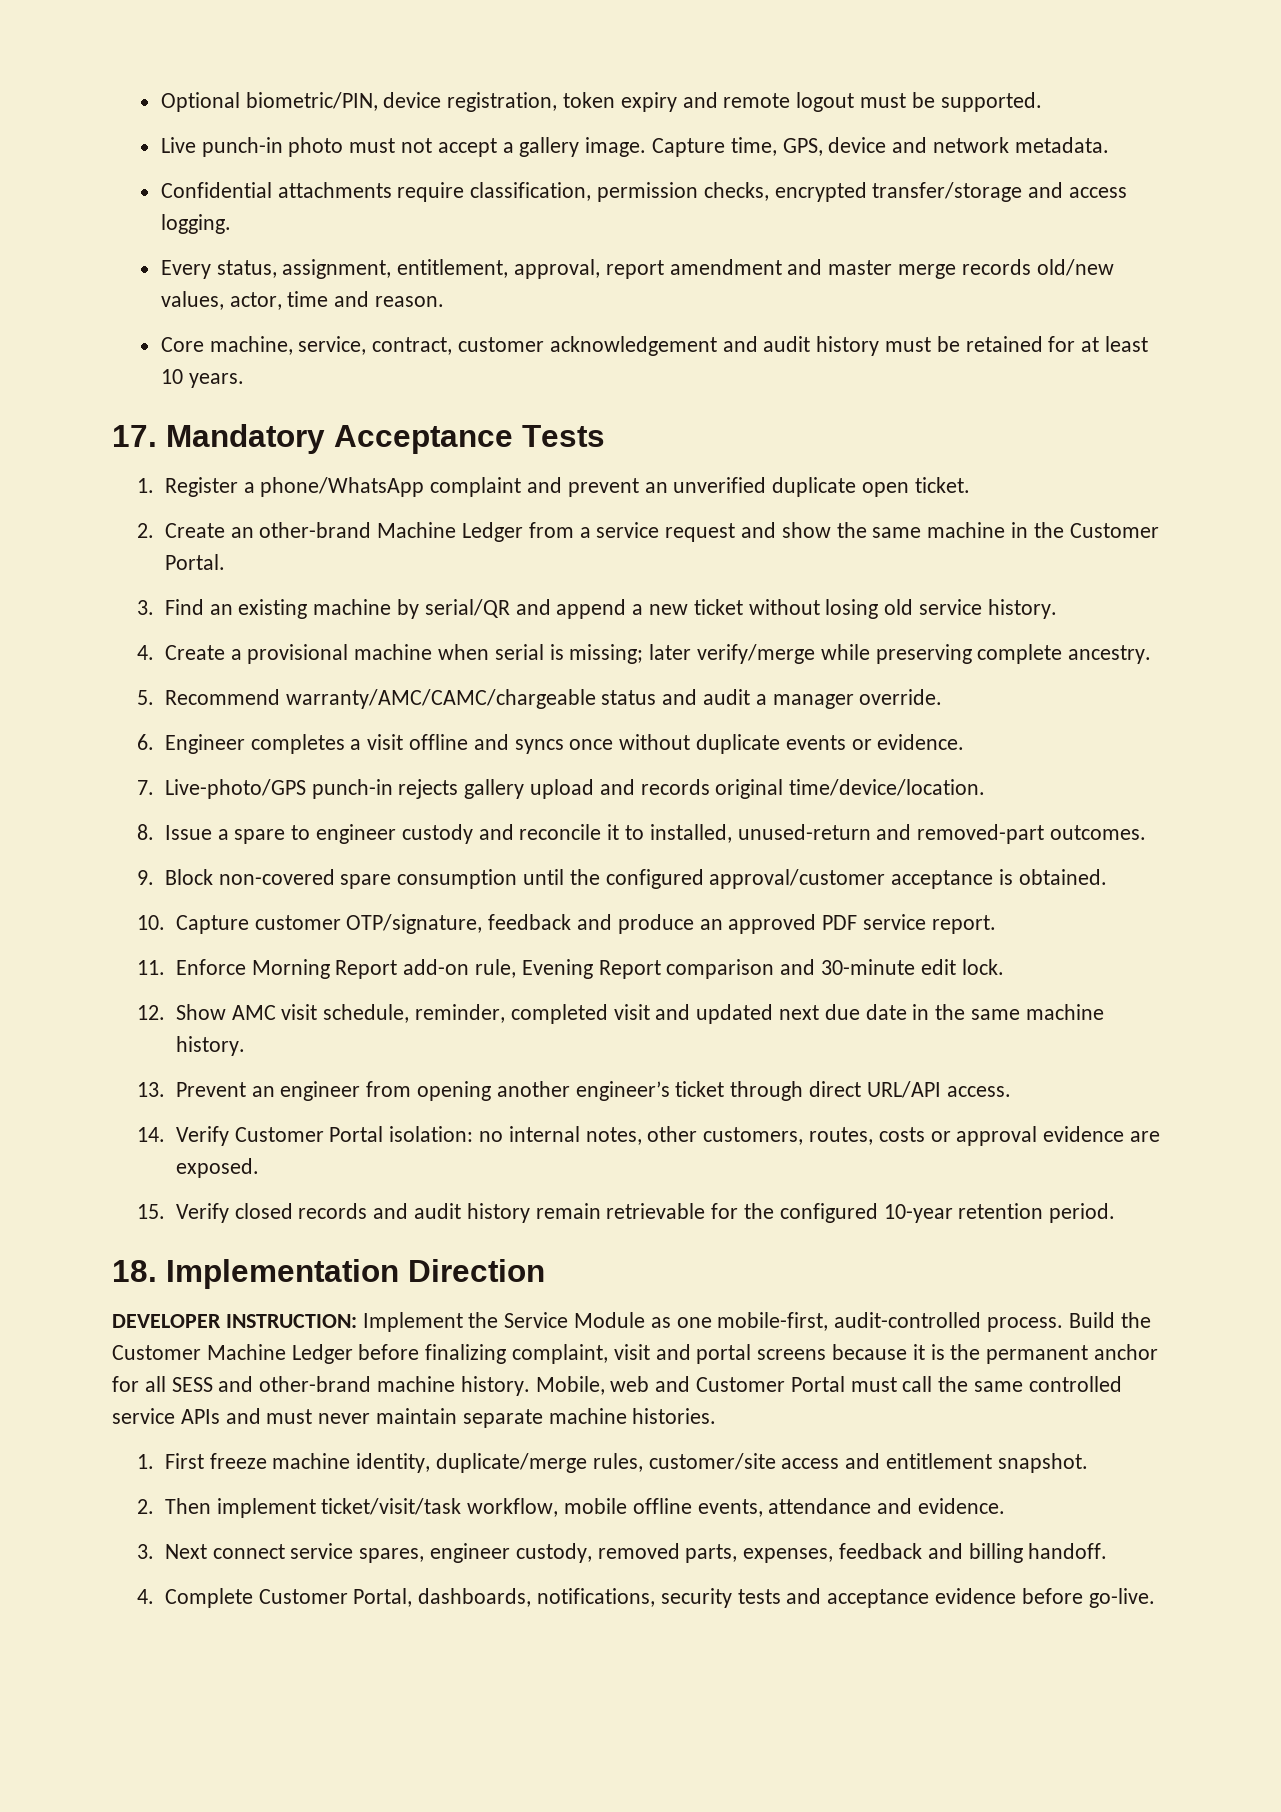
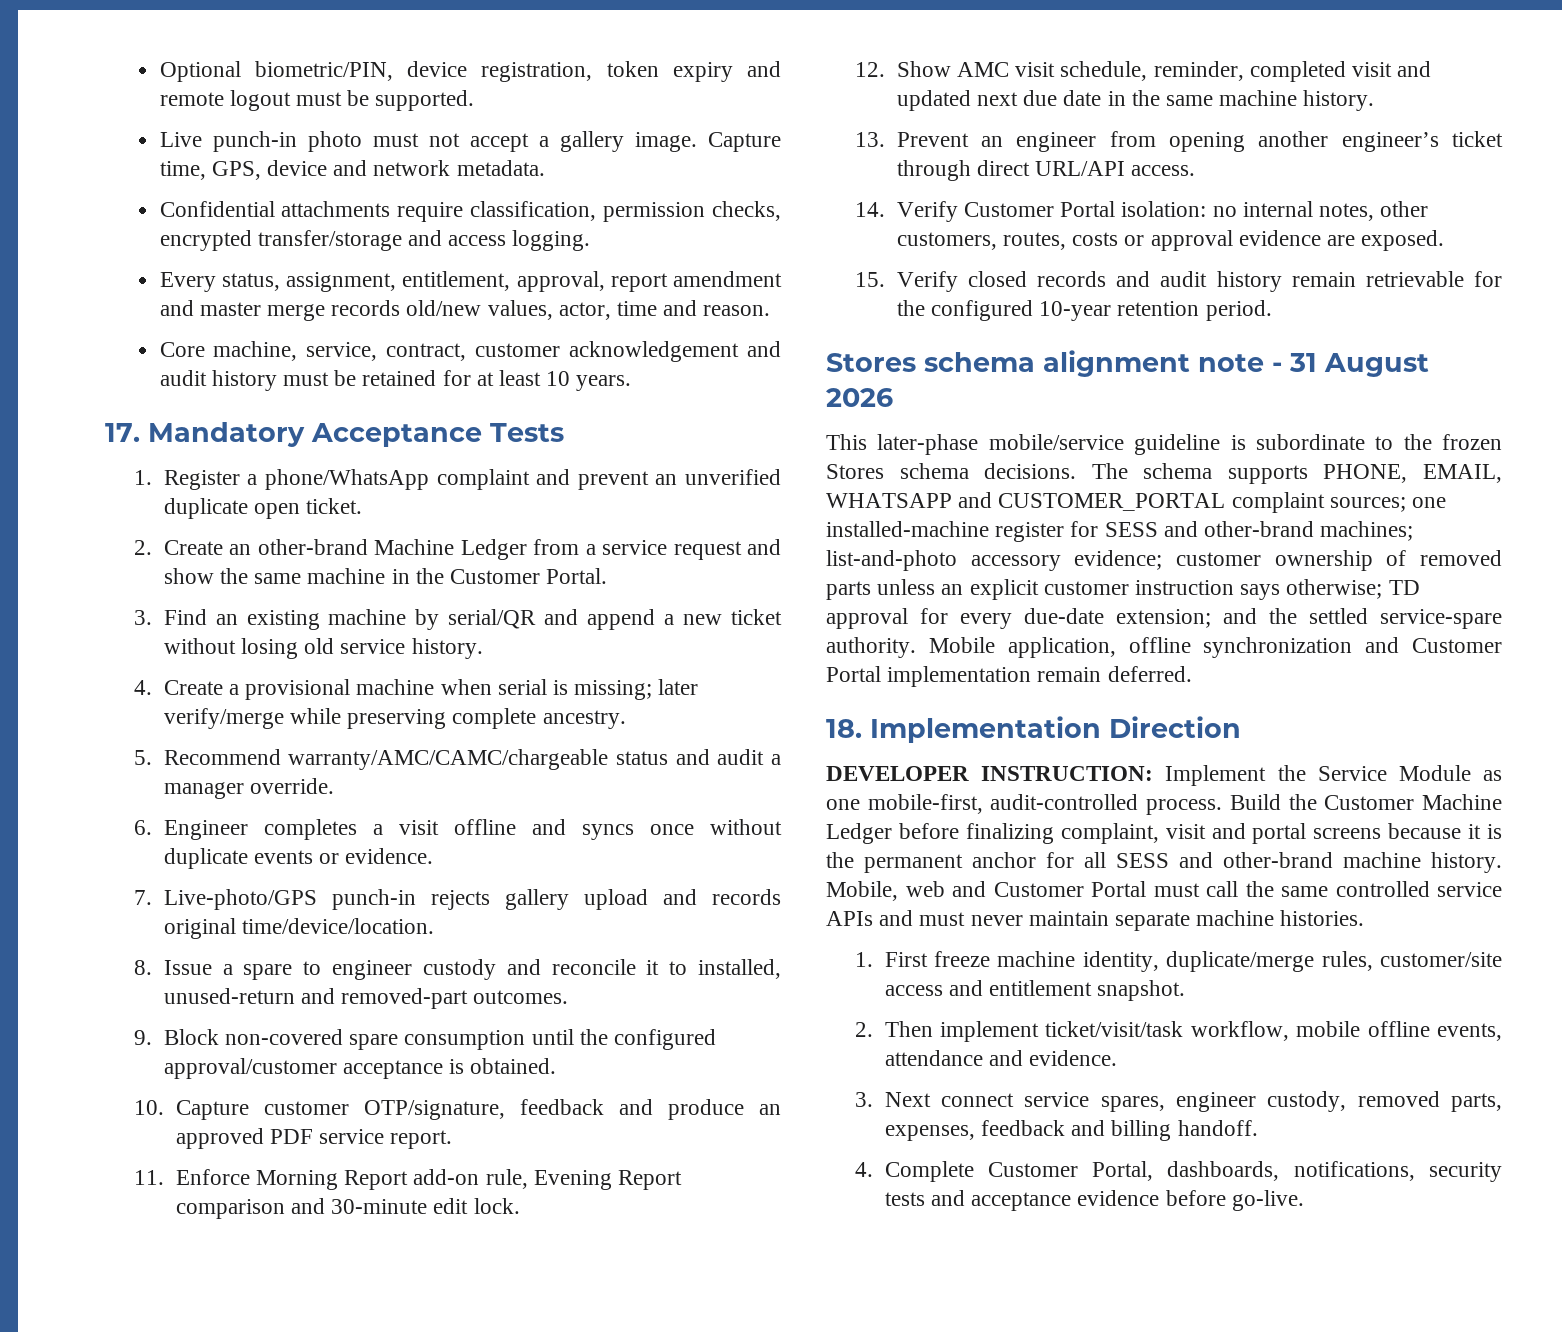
(1116, 1213) none -> [826,350,1429,377] [826,388,893,407] [826,434,1502,455] [826,463,1502,484] [826,492,1447,513] [826,521,1414,542] [826,550,1502,571] [826,579,1420,600] [826,608,1502,629] [826,637,1502,658] [826,666,1192,687] // Stores schema alignment note - 31 August 2026 // This later-phase mobile/service guideline is subordinate to the frozen Stores schema decisions. The schema supports PHONE, EMAIL, WHATSAPP and CUSTOMER_PORTAL complaint sources; one installed-machine register for SESS and other-brand machines; list-and-photo accessory evidence; customer ownership of removed parts unless an explicit customer instruction says otherwise; TD approval for every due-date extension; and the settled service-spare authority. Mobile application, offline synchronization and Customer Portal implementation remain deferred.

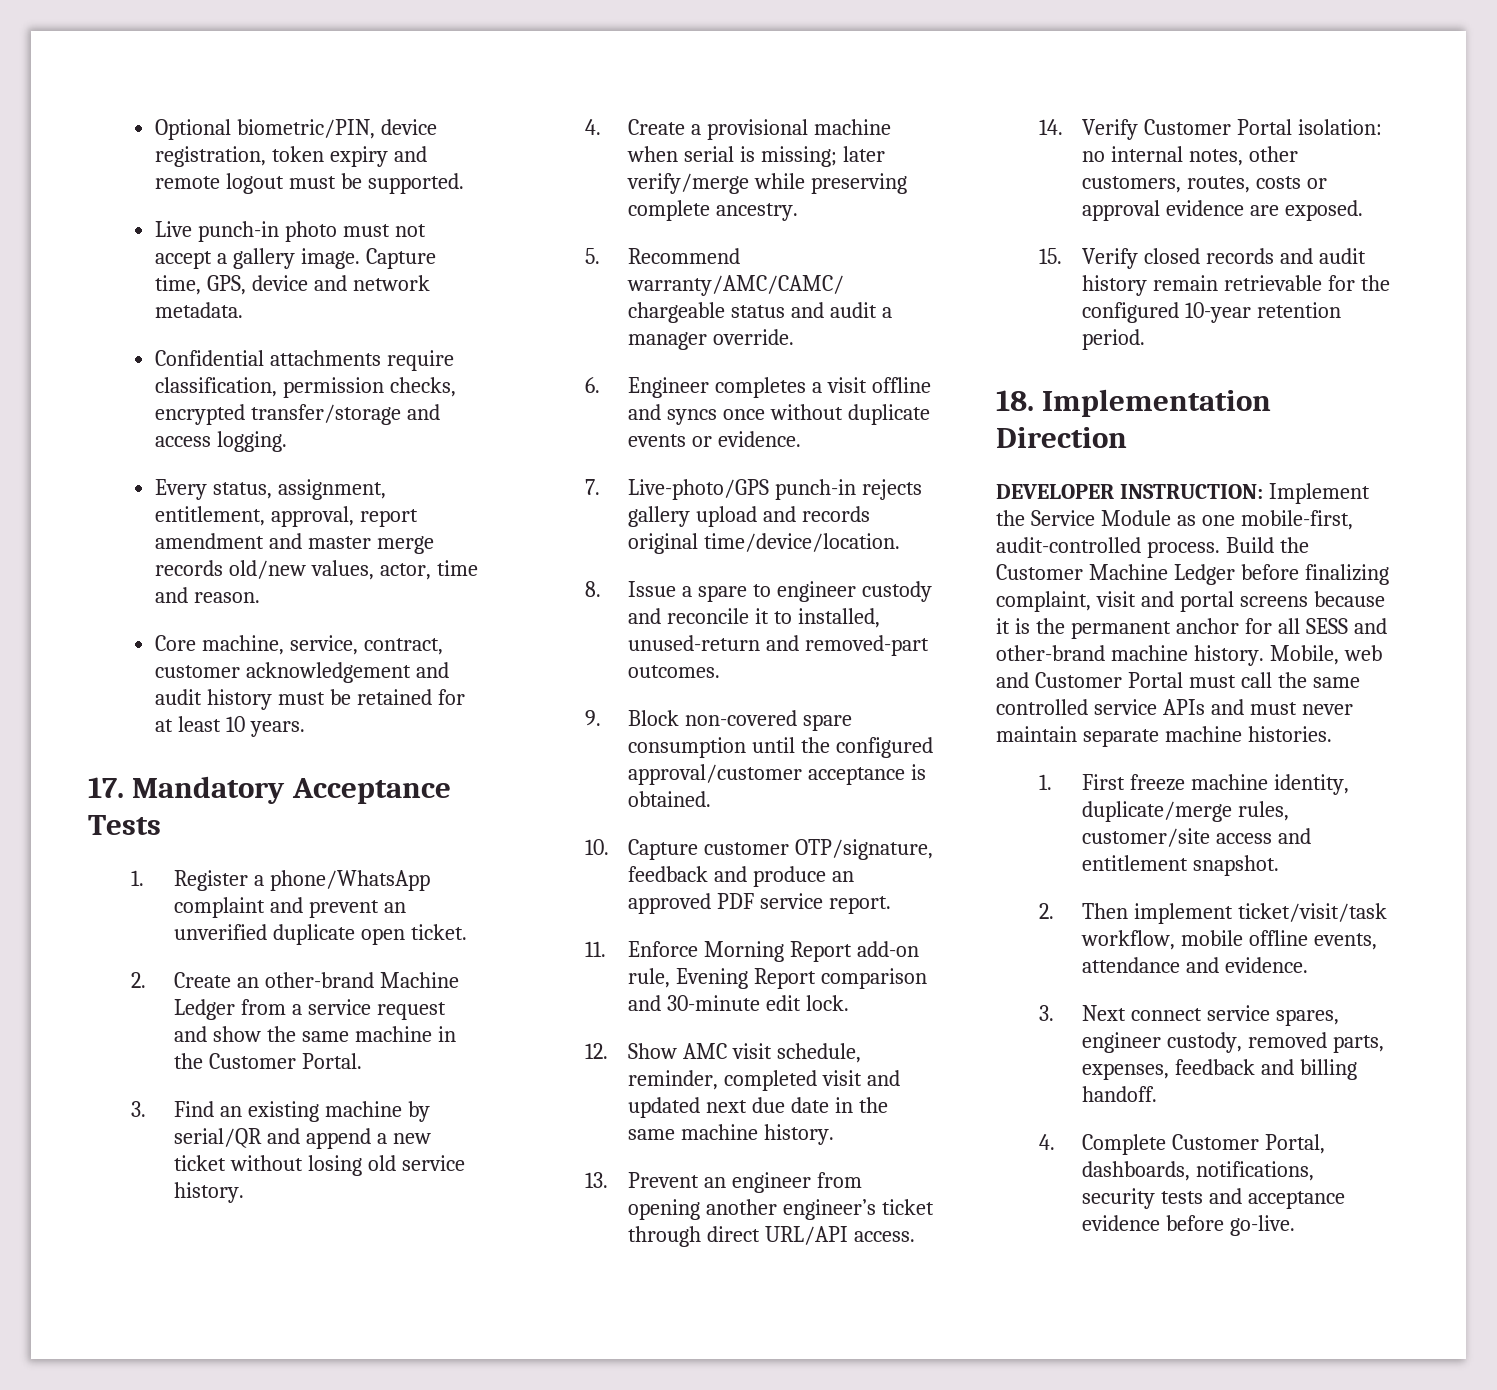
[826,350,1429,377] [826,388,893,407] [826,434,1502,455] [826,463,1502,484] [826,492,1447,513] [826,521,1414,542] [826,550,1502,571] [826,579,1420,600] [826,608,1502,629] [826,637,1502,658] [826,666,1192,687] // Stores schema alignment note - 31 August 2026 // This later-phase mobile/service guideline is subordinate to the frozen Stores schema decisions. The schema supports PHONE, EMAIL, WHATSAPP and CUSTOMER_PORTAL complaint sources; one installed-machine register for SESS and other-brand machines; list-and-photo accessory evidence; customer ownership of removed parts unless an explicit customer instruction says otherwise; TD approval for every due-date extension; and the settled service-spare authority. Mobile application, offline synchronization and Customer Portal implementation remain deferred. -> (1145, 339) none

